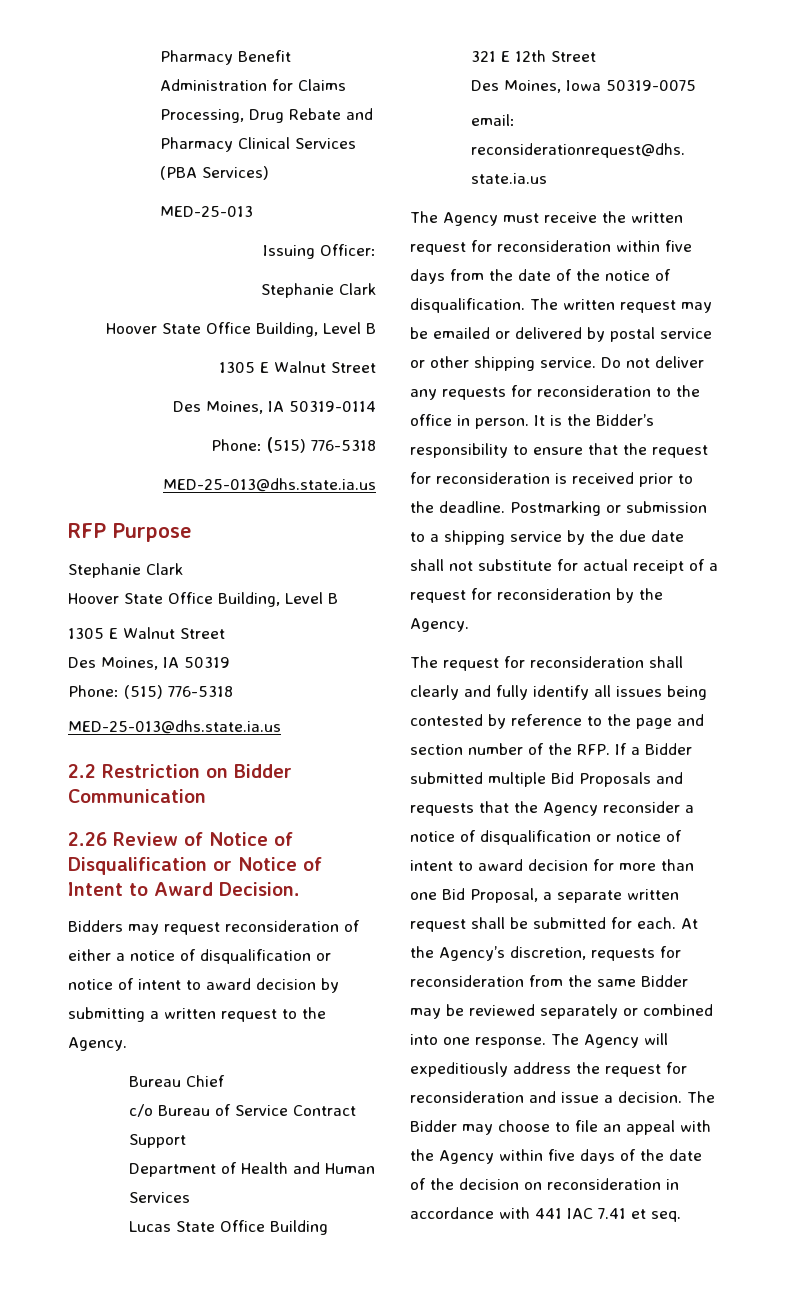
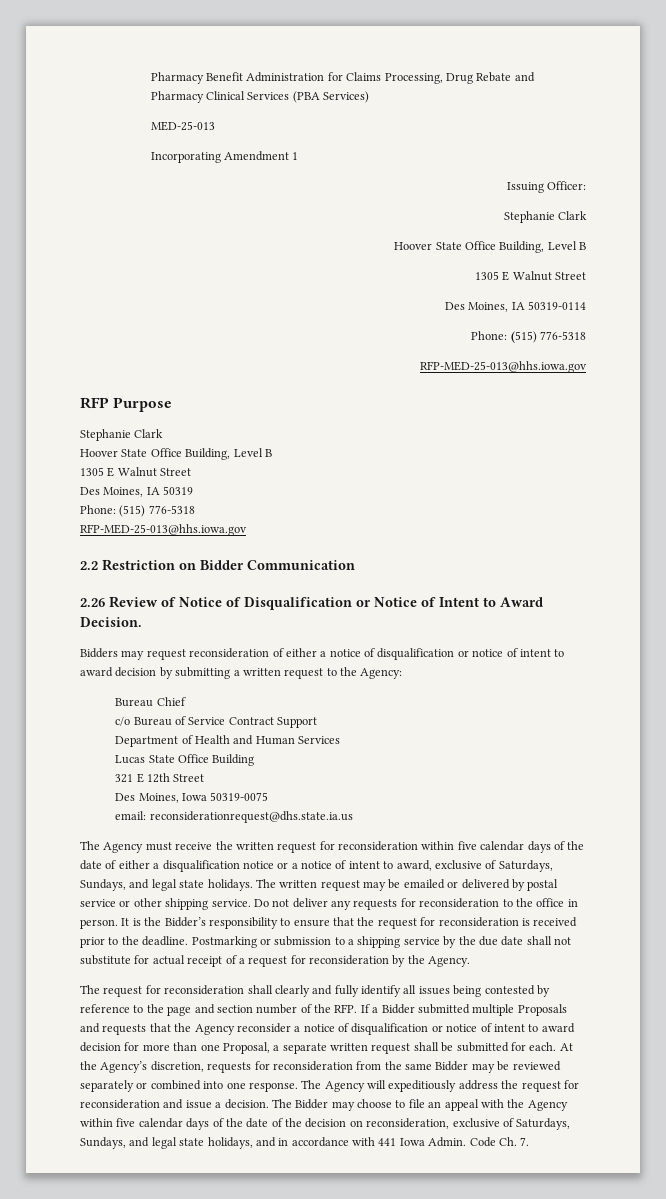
(254, 211) none -> [150,151,299,163] // Incorporating Amendment 1
[163,478,376,492] MED-25-013@dhs.state.ia.us -> [420,361,587,373] RFP-MED-25-013@hhs.iowa.gov
[68,720,281,734] MED-25-013@dhs.state.ia.us -> [80,524,247,536] RFP-MED-25-013@hhs.iowa.gov
[68,1037,127,1051] Agency. -> [360,668,403,679] Agency:
[410,269,671,284] [410,298,525,313] days from the date of the notice of disqualification. -> [480,841,585,853] [80,860,553,872] [80,879,253,891] calendar days of the date of either a disqualification notice or a notice of intent to award, exclusive of Saturdays, Sundays, and legal state holidays.
[551,772,574,784] Bid -> (515, 1010) none
[442,888,465,900] Bid -> (220, 1047) none
(575, 1155) none -> [138,1118,183,1128] calendar
[547,1178,679,1190] [410,1207,681,1222] reconsideration in accordance with 441 IAC 7.41 et seq. -> [366,1118,571,1130] [80,1137,530,1149] reconsideration, exclusive of Saturdays, Sundays, and legal state holidays, and in accordance with 441 Iowa Admin. Code Ch. 7.

